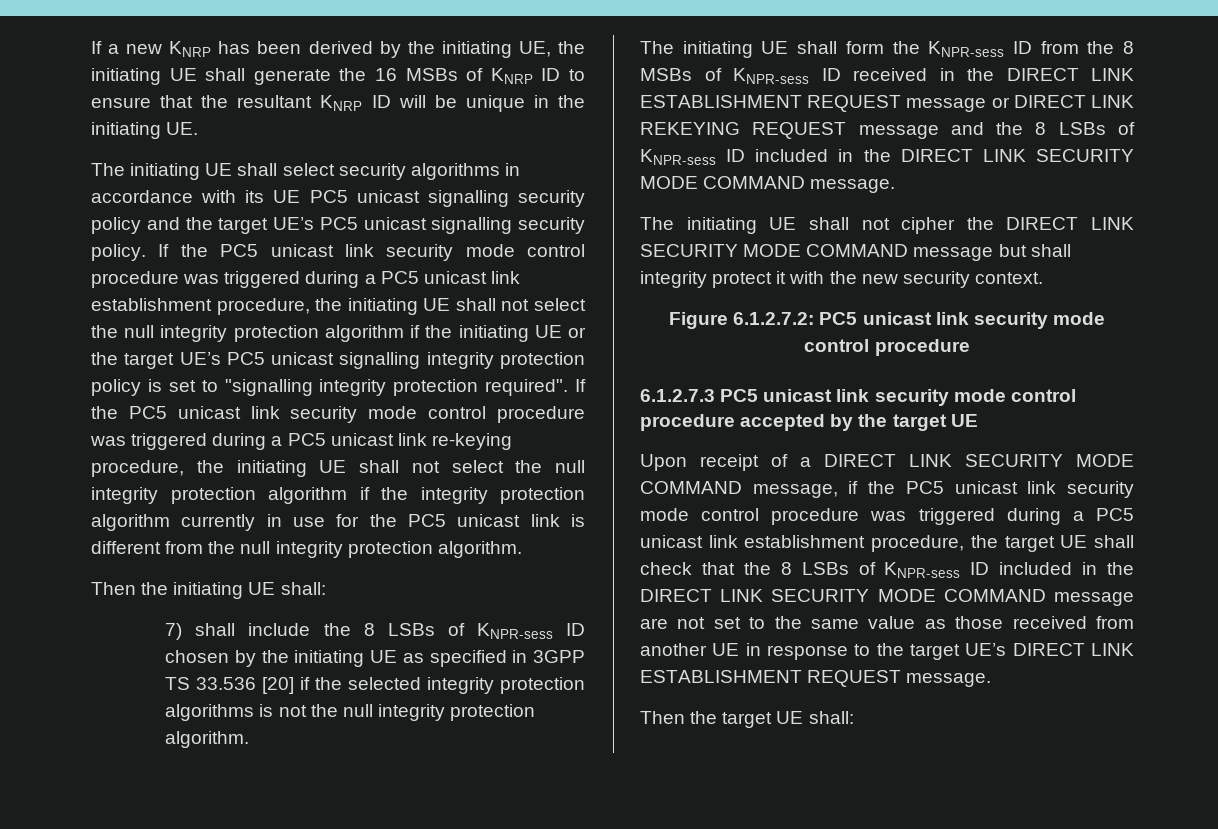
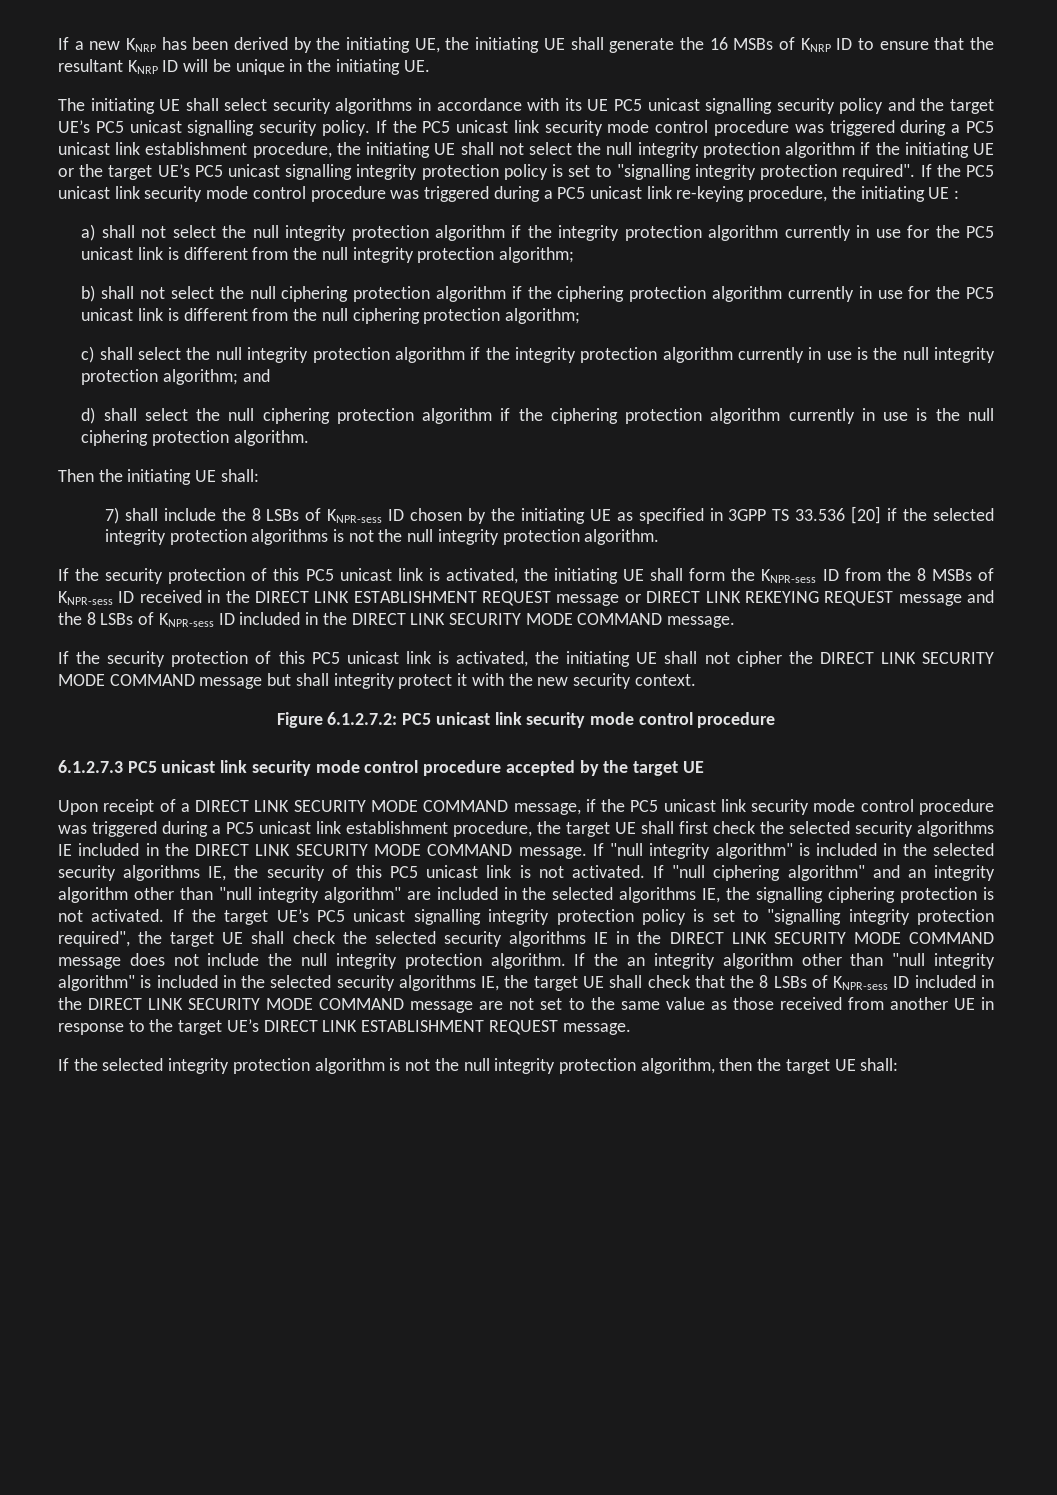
(347, 466) none -> [954,190,960,199] [81,224,96,241] : // a)
(433, 549) none -> [498,247,574,263] [81,285,995,302] [81,308,580,324] [81,346,995,363] [81,369,270,385] [81,407,995,424] [81,430,230,446] algorithm; // b) shall not select the null ciphering protection algorithm if the ciphering protection algorithm currently in use for the PC5 unicast link is different from the null ciphering protection algorithm; // c) shall select the null integrity protection algorithm if the integrity protection algorithm currently in use is the null integrity protection algorithm; and // d) shall select the null ciphering protection algorithm if the ciphering protection algorithm currently in use is the null ciphering protection
[640,41,674,54] The -> [58,568,548,584] If the security protection of this PC5 unicast link is activated, the
[640,217,674,230] The -> [58,651,560,667] If the security protection of this PC5 unicast link is activated, the
(1134, 541) none -> [679,821,994,837] [58,843,995,859] [58,865,995,881] [58,887,995,903] [58,909,995,925] [58,931,995,947] [58,953,996,969] [58,975,643,991] first check the selected security algorithms IE included in the DIRECT LINK SECURITY MODE COMMAND message. If "null integrity algorithm" is included in the selected security algorithms IE, the security of this PC5 unicast link is not activated. If "null ciphering algorithm" and an integrity algorithm other than "null integrity algorithm" are included in the selected algorithms IE, the signalling ciphering protection is not activated. If the target UE’s PC5 unicast signalling integrity protection policy is set to "signalling integrity protection required", the target UE shall check the selected security algorithms IE in the DIRECT LINK SECURITY MODE COMMAND message does not include the null integrity protection algorithm. If the an integrity algorithm other than "null integrity algorithm" is included in the selected security algorithms IE, the target UE shall
[640,711,685,724] Then -> [58,1058,753,1074] If the selected integrity protection algorithm is not the null integrity protection algorithm, then

